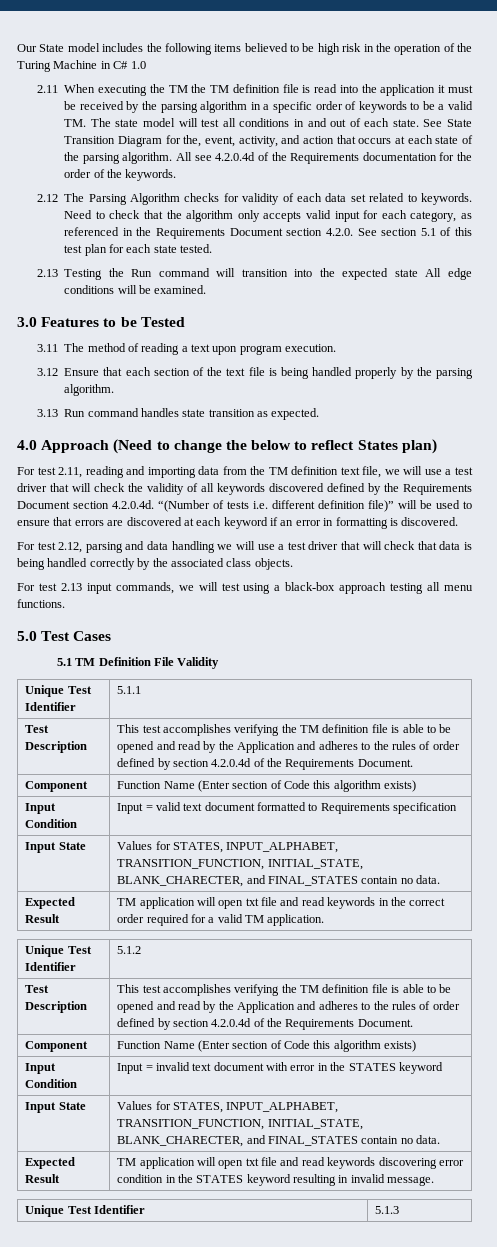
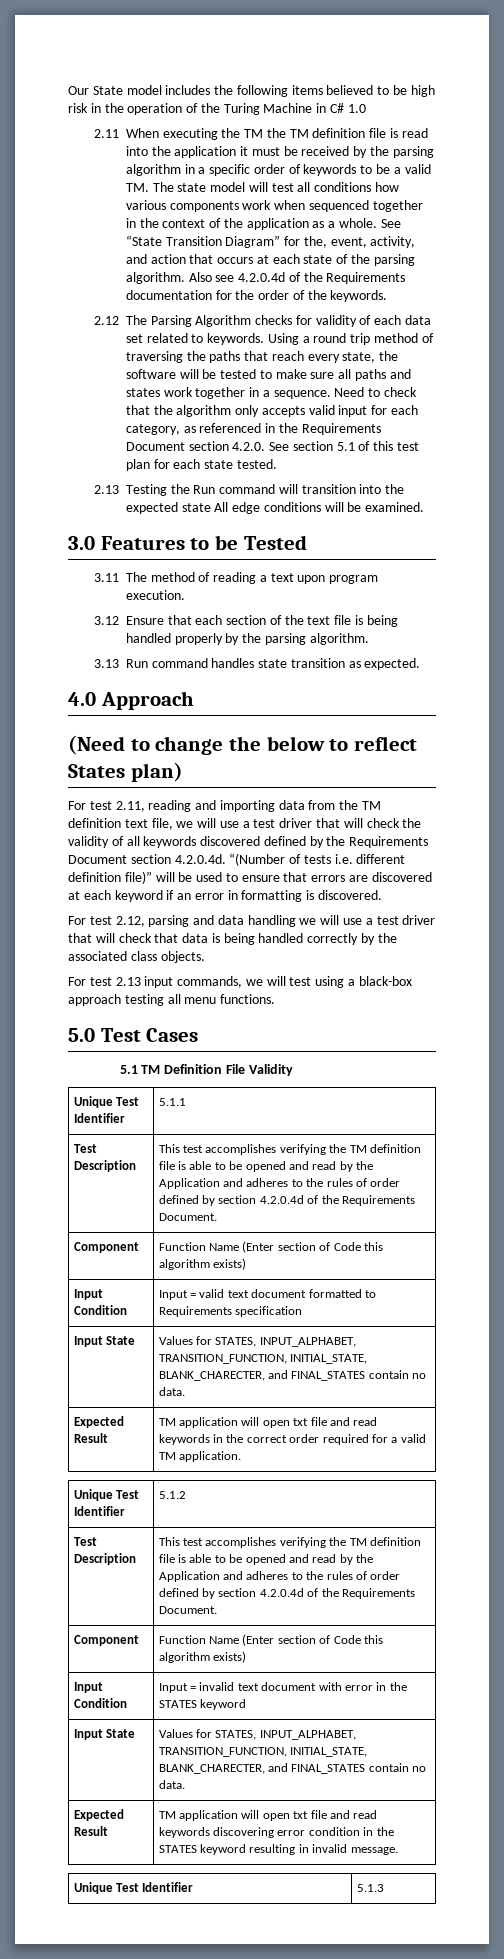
[293,118,473,127] [64,136,162,147] in and out of each state. See State Transition Diagram -> [375,182,400,192] [125,200,423,212] [125,218,401,230] [125,235,281,248] how various components work when sequenced together in the context of the application as a whole. See “State Transition Diagram”
[176,152,193,161] All -> [188,272,212,282] Also
(472, 199) none -> [267,333,434,345] [125,351,399,363] [125,369,411,381] [125,387,331,399] Using a round trip method of traversing the paths that reach every state, the software will be tested to make sure all paths and states work together in a sequence.
(110, 446) none -> (194, 700) //

